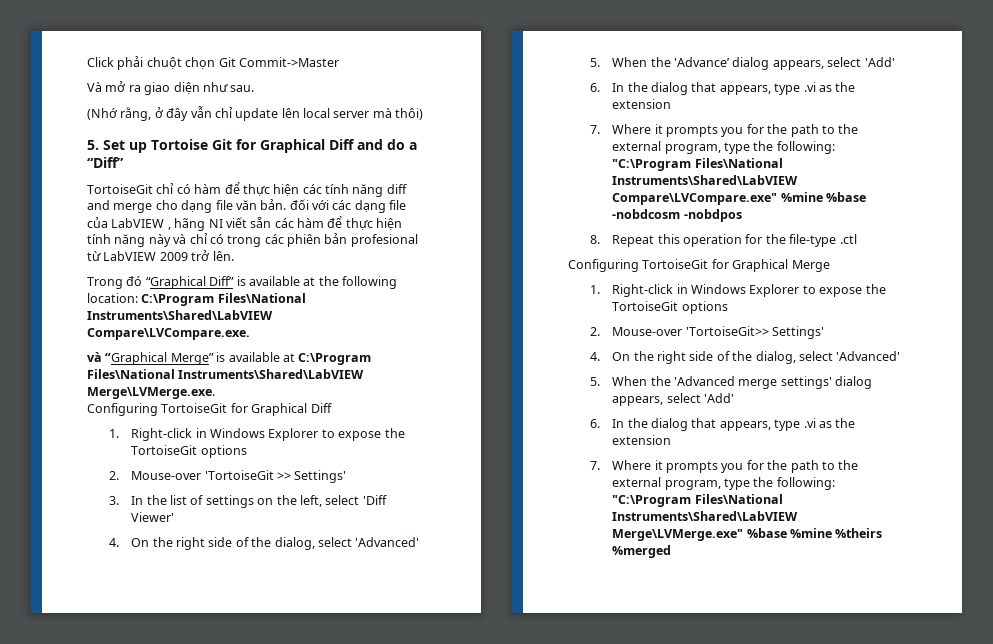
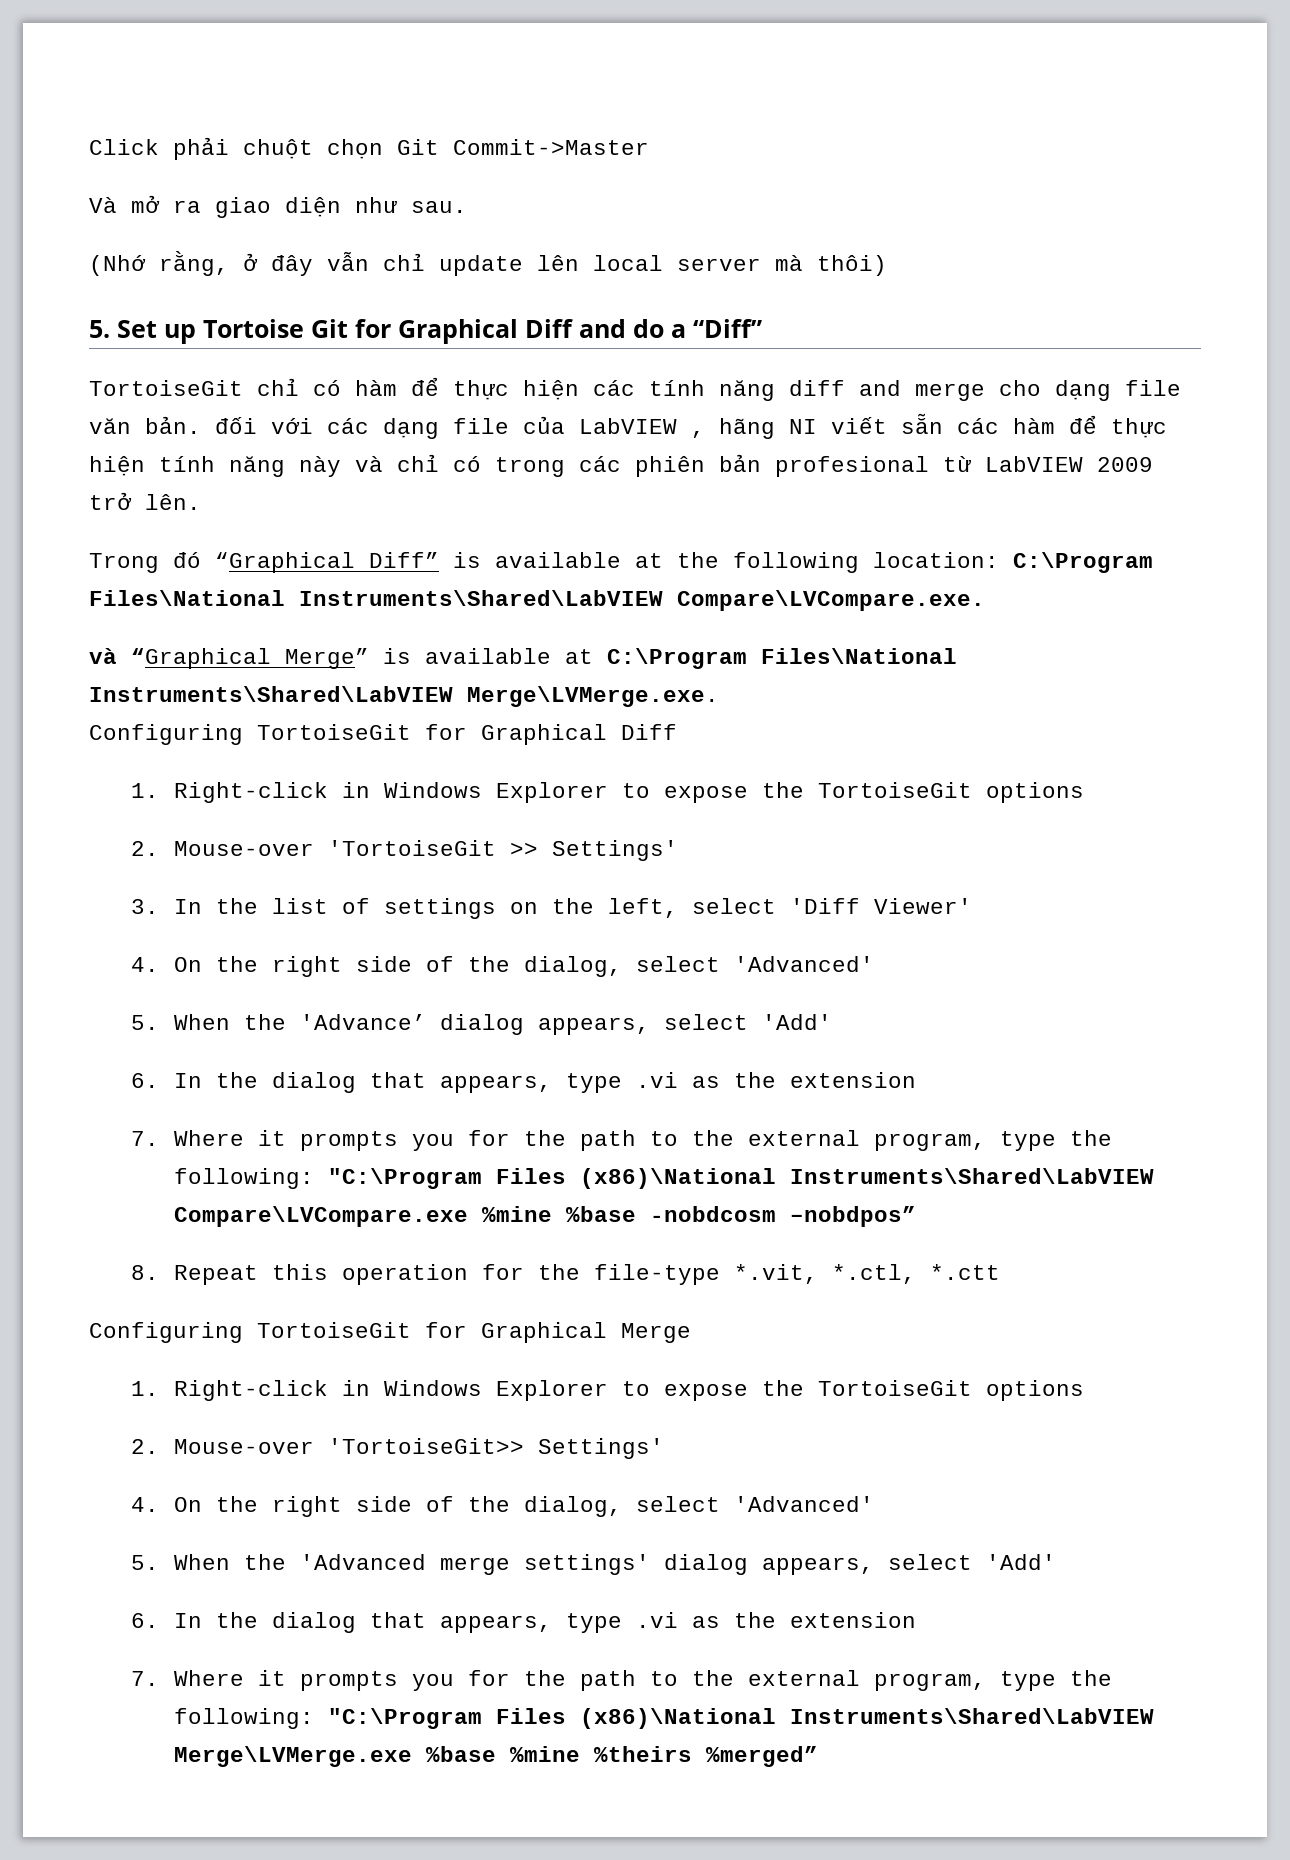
[694,158,783,168] [612,175,799,185] [612,193,778,205] Files\National Instruments\Shared\LabVIEW Compare\LVCompare.exe" -> [495,1168,1154,1189] [173,1206,468,1227] Files (x86)\National Instruments\Shared\LabVIEW Compare\LVCompare.exe
[683,209,742,222] -nobdpos -> [789,1206,916,1227] –nobdpos”
[839,234,857,244] .ctl -> [733,1264,1000,1284] *.vit, *.ctl, *.ctt
[694,494,783,504] [612,511,799,521] [612,529,744,541] Files\National Instruments\Shared\LabVIEW Merge\LVMerge.exe" -> [495,1708,1154,1729] [173,1746,412,1767] Files (x86)\National Instruments\Shared\LabVIEW Merge\LVMerge.exe
[612,545,672,558] %merged -> [705,1746,818,1767] %merged”

